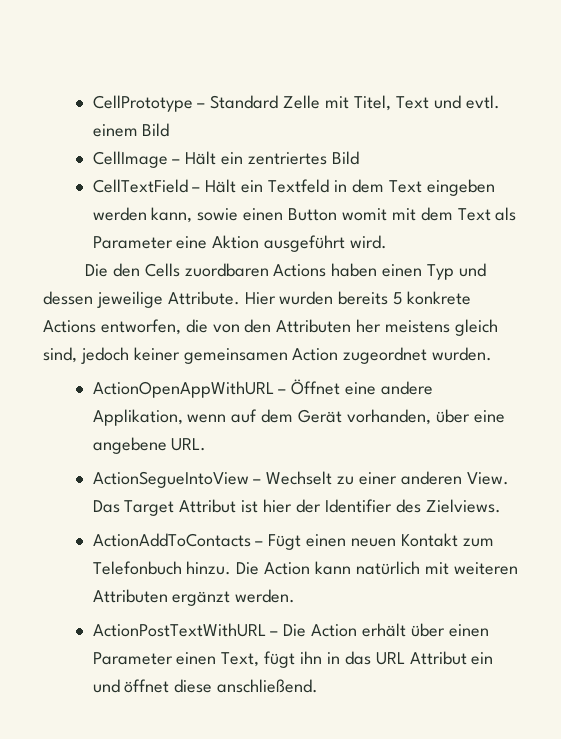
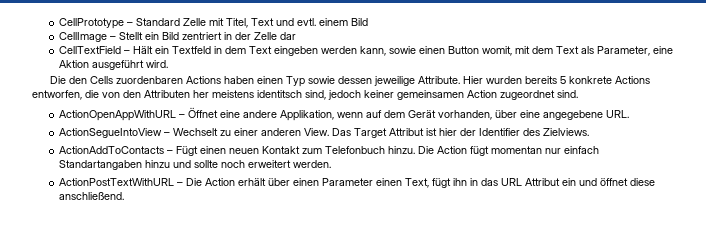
[185,151,359,165] Hält ein zentriertes Bild -> [118,32,296,40] Stellt ein Bild zentriert in der Zelle dar
[341,208,387,221] womit -> [481,46,512,56] womit,
[92,236,173,249] Parameter -> [596,46,650,56] Parameter,
[184,263,269,277] zuordbaren -> [116,76,184,84] zuordenbaren
[458,263,486,277] und -> [308,76,336,84] sowie
[454,319,498,336] gleich -> [257,90,302,98] identitsch
[432,347,493,361] wurden. -> [557,90,578,98] sind.
[92,437,167,454] angebene -> [542,110,603,120] angegebene
[315,561,518,575] [92,589,231,606] kann natürlich mit weiteren Attributen ergänzt -> [469,146,599,156] [58,160,291,170] fügt momentan nur einfach Standartangaben hinzu und sollte noch erweitert

